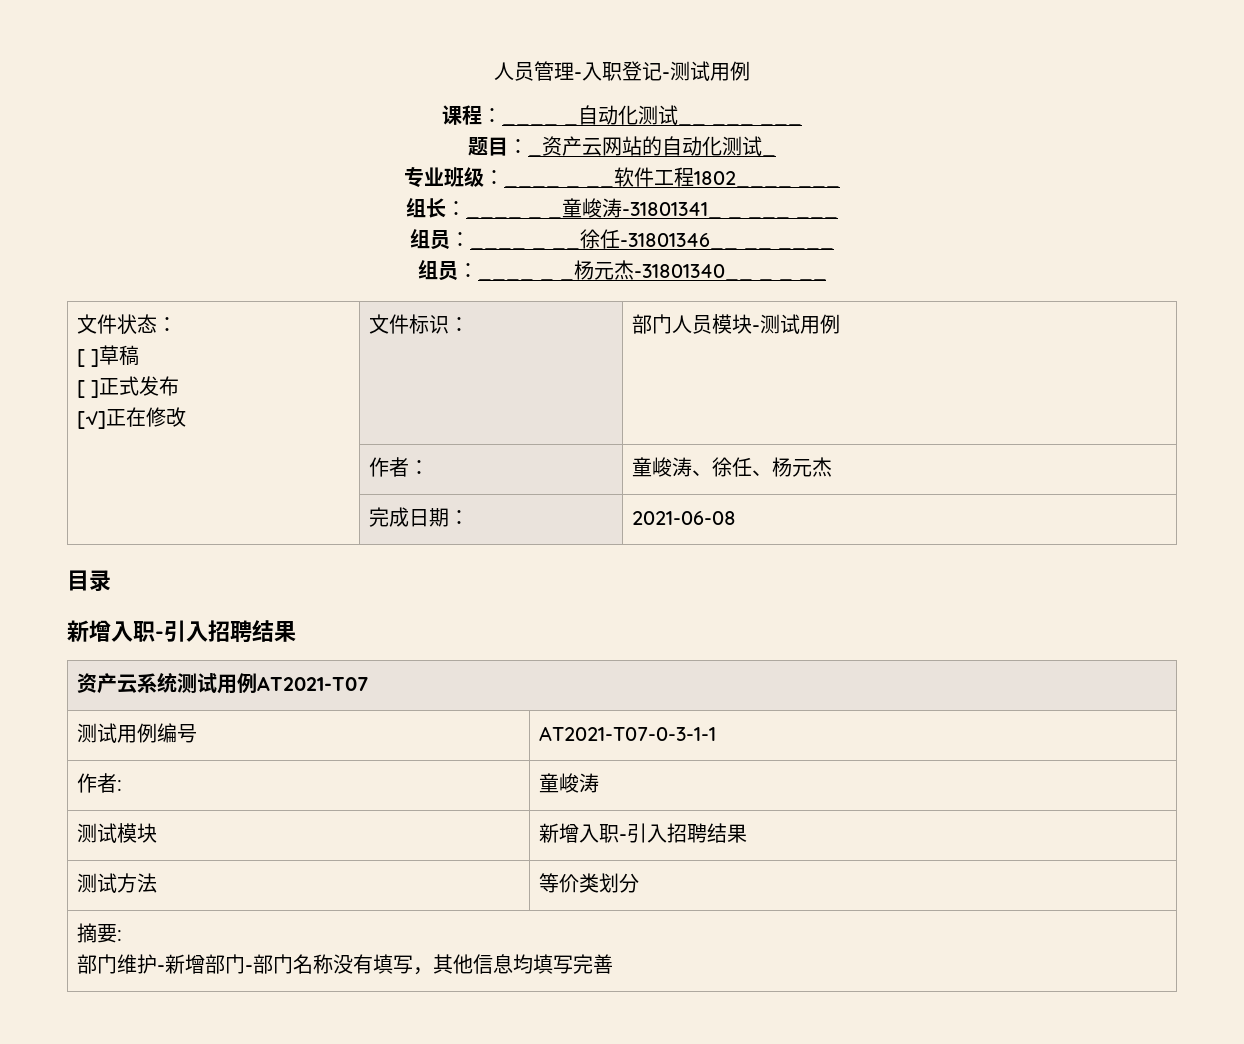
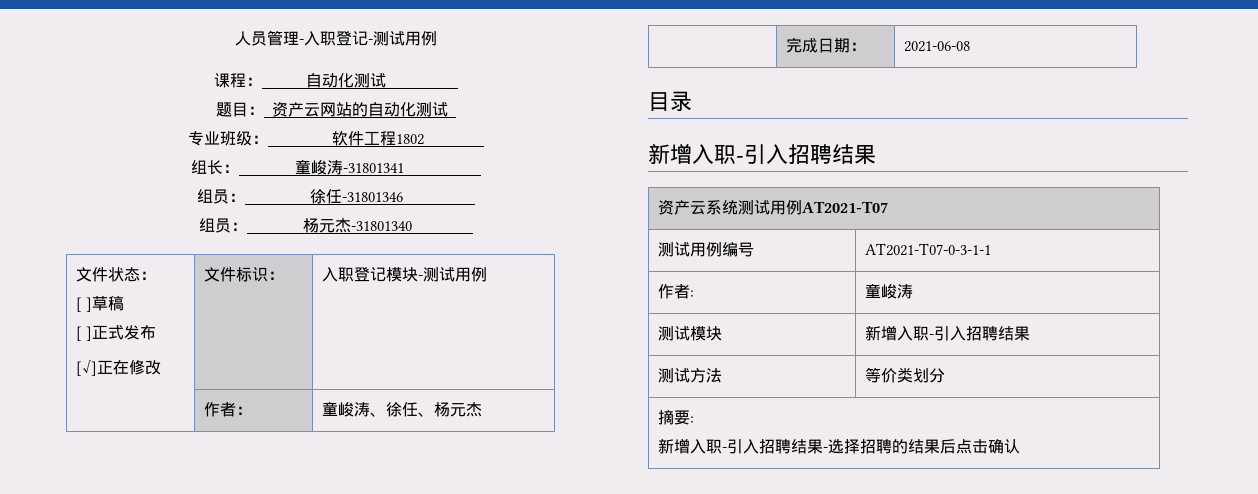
[632,314,713,334] 部门人员 -> [322,267,387,282] 入职登记
[77,954,614,975] 部门维护-新增部门-部门名称没有填写，其他信息均填写完善 -> [658,438,1021,454] 新增入职-引入招聘结果-选择招聘的结果后点击确认

